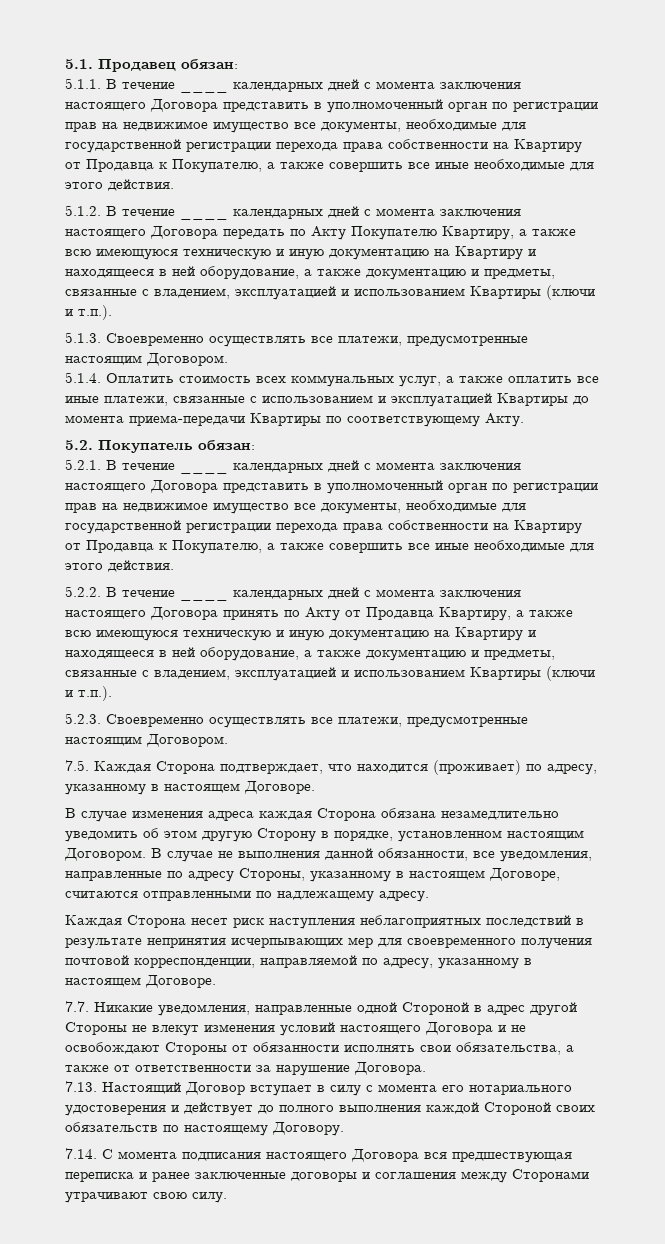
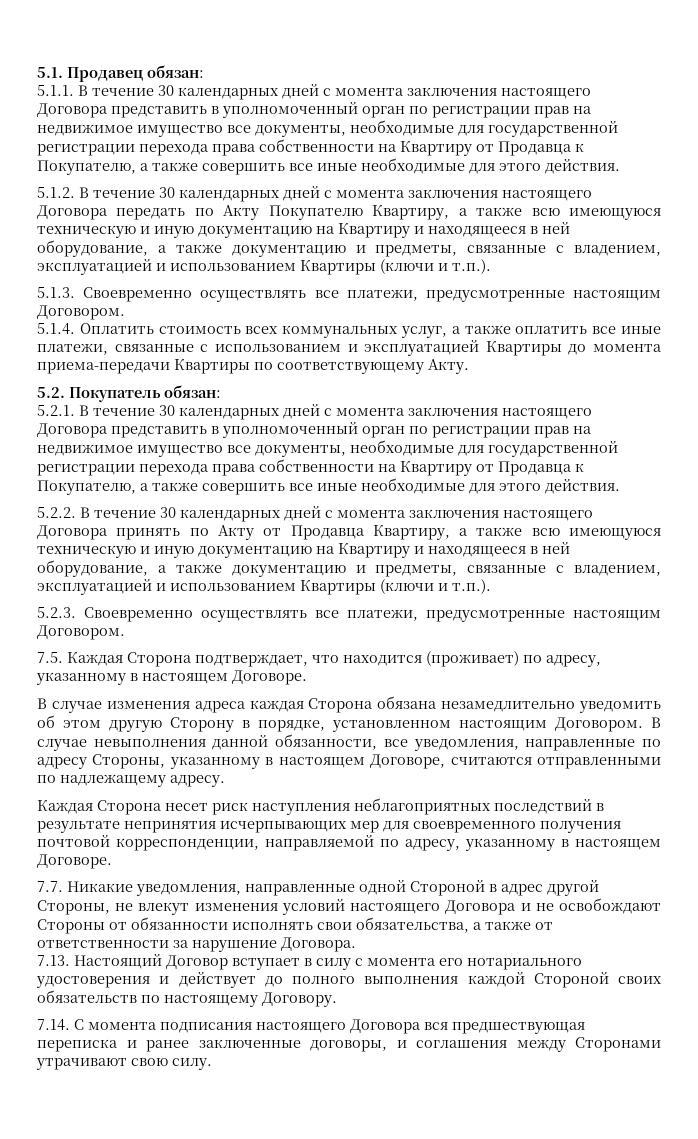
[180,89,228,93] ____ -> [158,85,174,96] 30
[180,216,228,220] ____ -> [159,187,175,198] 30
[180,470,228,474] ____ -> [159,405,175,416] 30
[180,597,228,601] ____ -> [160,507,176,518] 30
[218,851,320,858] не выполнения -> [93,739,206,747] невыполнения
[65,1022,127,1035] Стороны -> [37,900,110,915] Стороны,
[291,1172,357,1182] договоры -> [310,1040,387,1052] договоры,

